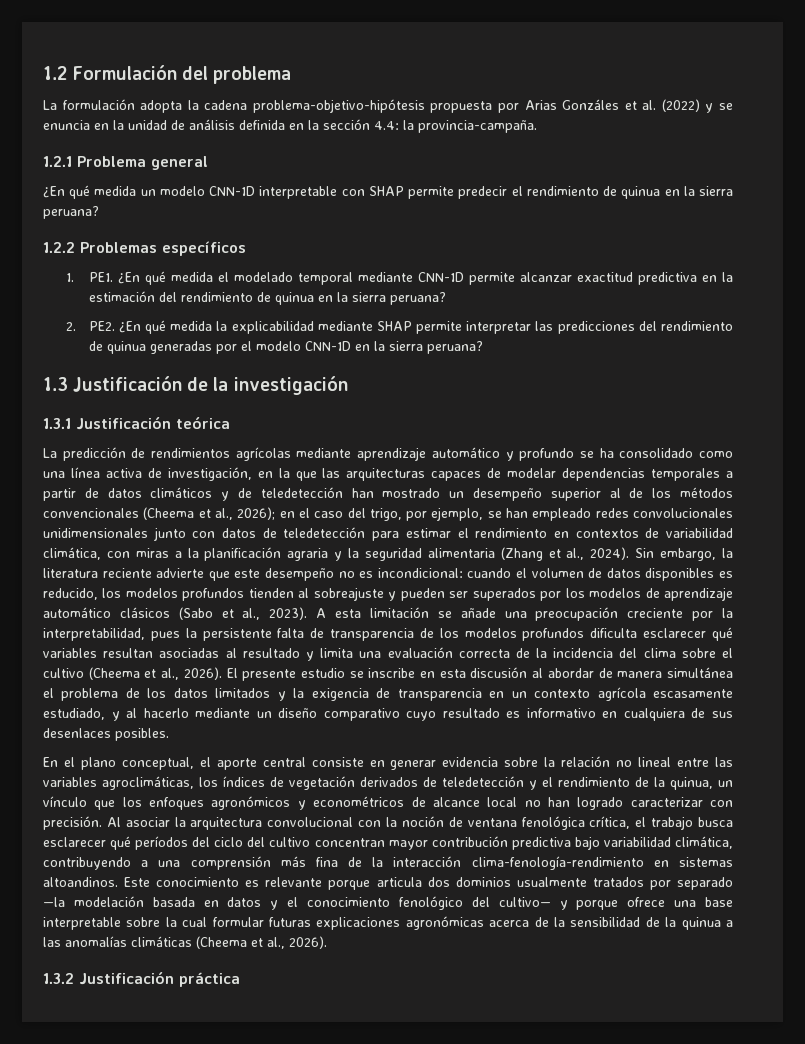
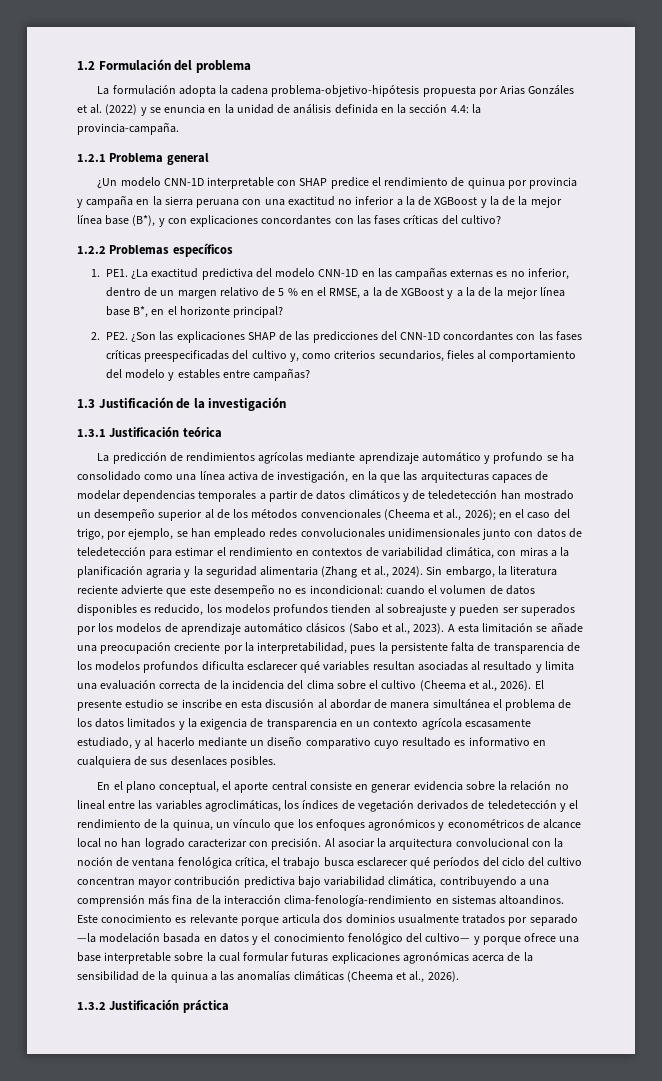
[43,185,156,199] ¿En qué medida un -> [97,178,118,188] ¿Un
[408,186,508,199] permite predecir -> [330,177,369,189] predice
[664,186,734,196] [43,206,99,219] en la sierra peruana? -> [507,177,578,189] [77,195,562,208] [77,215,501,227] por provincia y campaña en la sierra peruana con una exactitud no inferior a la de XGBoost y la de la mejor línea base (B*), y con explicaciones concordantes con las fases críticas del cultivo?
[117,271,733,285] [88,291,446,305] [65,320,734,334] [88,341,483,354] ¿En qué medida el modelado temporal mediante CNN-1D permite alcanzar exactitud predictiva en la estimación del rendimiento de quinua en la sierra peruana? // 2. PE2. ¿En qué medida la explicabilidad mediante SHAP permite interpretar las predicciones del rendimiento de quinua generadas por el modelo CNN-1D en la sierra peruana? -> [131,267,569,280] [105,287,565,299] [105,306,284,318] [90,331,582,343] [105,350,577,362] [105,368,311,381] ¿La exactitud predictiva del modelo CNN-1D en las campañas externas es no inferior, dentro de un margen relativo de 5 % en el RMSE, a la de XGBoost y a la de la mejor línea base B*, en el horizonte principal? // 2. PE2. ¿Son las explicaciones SHAP de las predicciones del CNN-1D concordantes con las fases críticas preespecificadas del cultivo y, como criterios secundarios, fieles al comportamiento del modelo y estables entre campañas?

